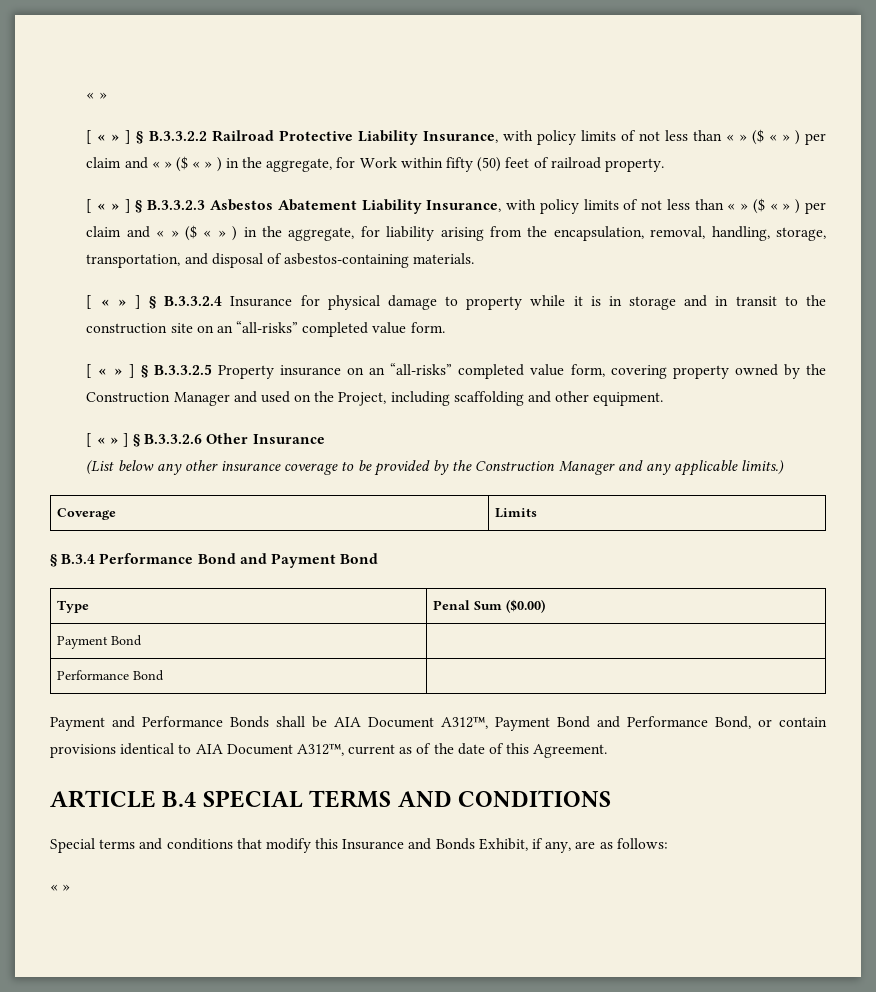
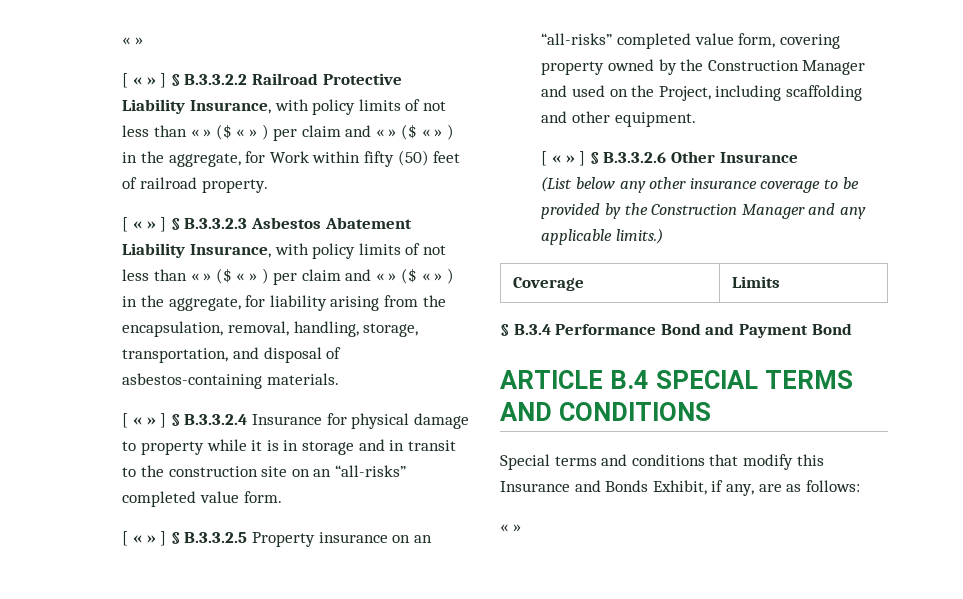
[56,600,89,613] [432,599,545,613] [56,635,142,649] [56,670,164,681] [50,716,827,731] [50,743,608,758] // Type | Penal Sum ($0.00) // Payment Bond | // Performance Bond | // Payment and Performance Bonds shall be AIA Document A312™, Payment Bond and Performance Bond, or contain provisions identical to AIA Document A312™, current as of the date of this Agreement. -> (852, 329) none

